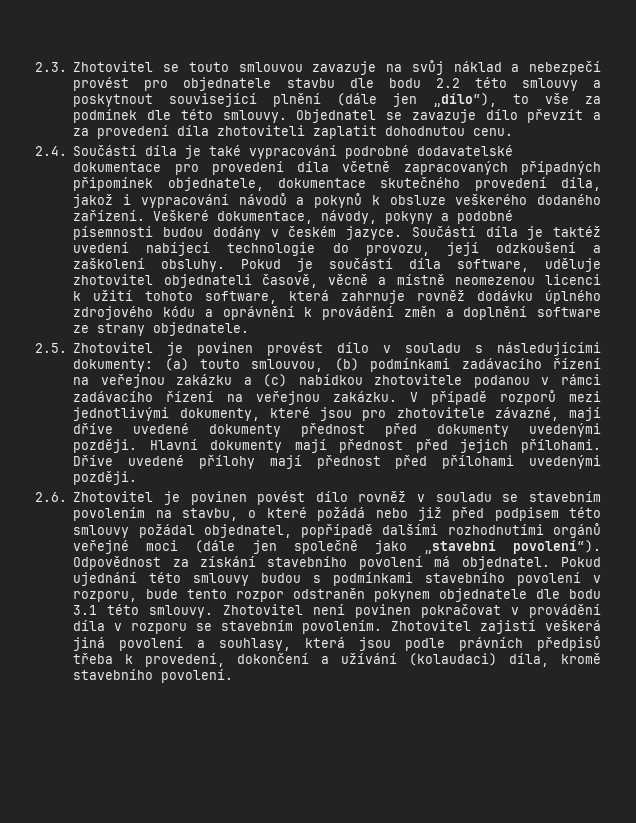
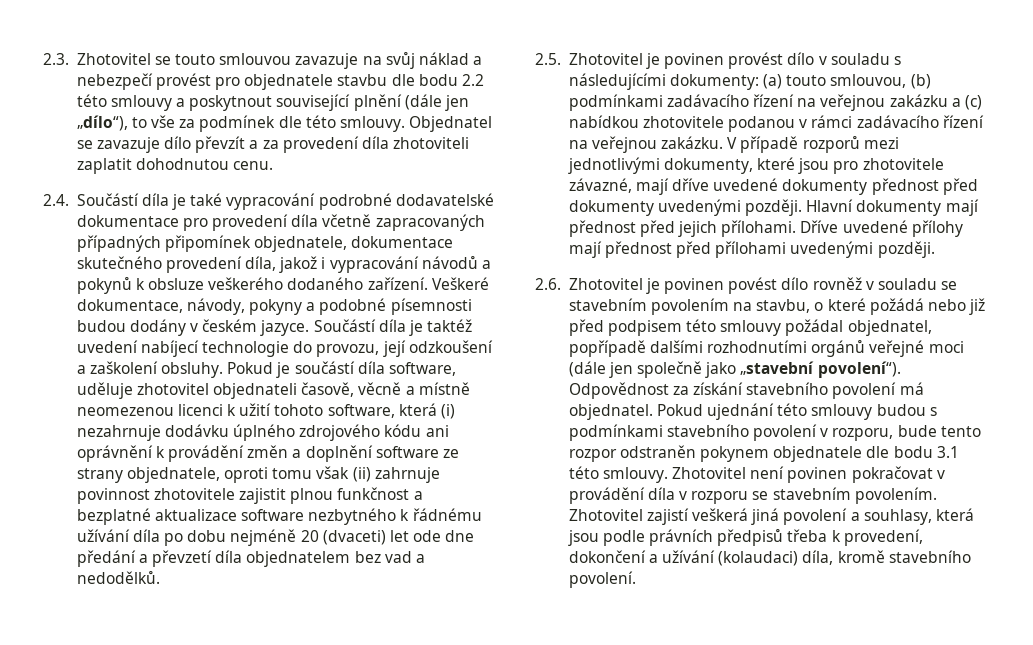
[341,290,466,304] zahrnuje rovněž -> [441,404,456,419] [76,425,161,441] (i) nezahrnuje
[204,309,213,317] a -> [425,425,449,437] ani
[153,322,250,336] objednatele. -> [126,466,440,483] [76,487,423,504] [76,508,482,525] [76,529,475,546] [76,550,426,567] [76,571,160,584] objednatele, oproti tomu však (ii) zahrnuje povinnost zhotovitele zajistit plnou funkčnost a bezplatné aktualizace software nezbytného k řádnému užívání díla po dobu nejméně 20 (dvaceti) let ode dne předání a převzetí díla objednatelem bez vad a nedodělků.

